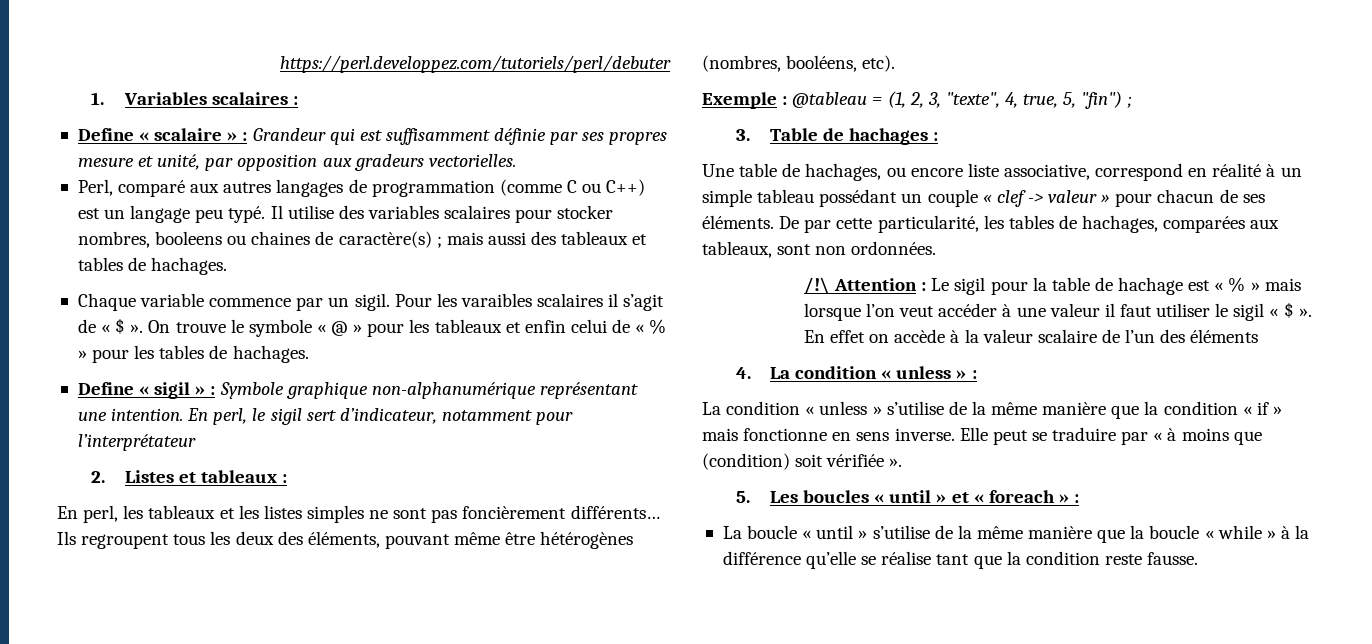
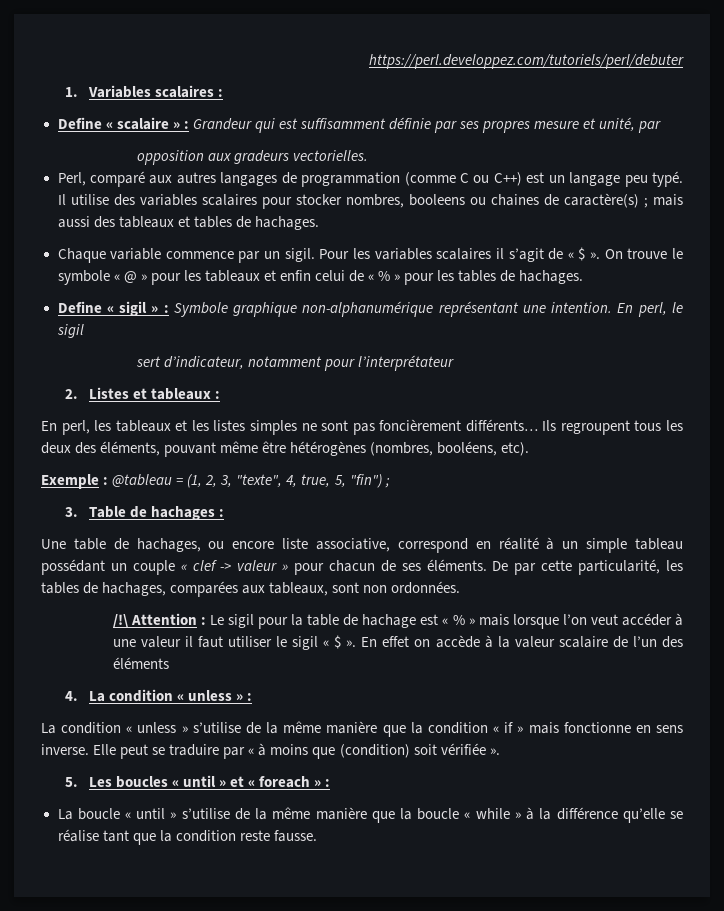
(234, 164) none -> (662, 127) //
[460,293,532,307] varaibles -> [374,248,432,260] variables
(302, 416) none -> (84, 331) //

